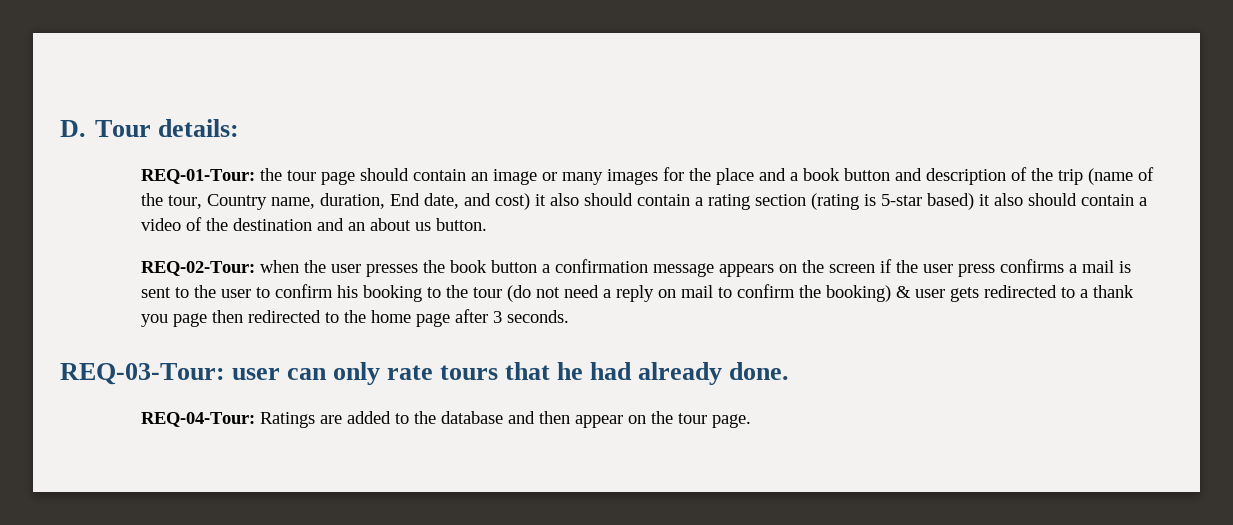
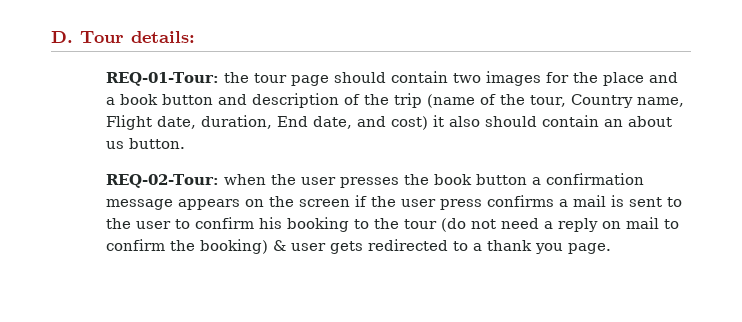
[471,169,604,185] an image or many -> [453,73,482,83] two
(316, 203) none -> [105,115,196,130] Flight date,
[695,193,1148,210] [141,217,345,231] a rating section (rating is 5-star based) it also should contain a video of the destination and -> (599, 121) none
[173,309,570,327] [60,362,790,385] [141,411,708,428] page then redirected to the home page after 3 seconds. // REQ-03-Tour: user can only rate tours that he had already done. // REQ-04-Tour: Ratings are added to the database and then appear on the tour -> (563, 248) none

